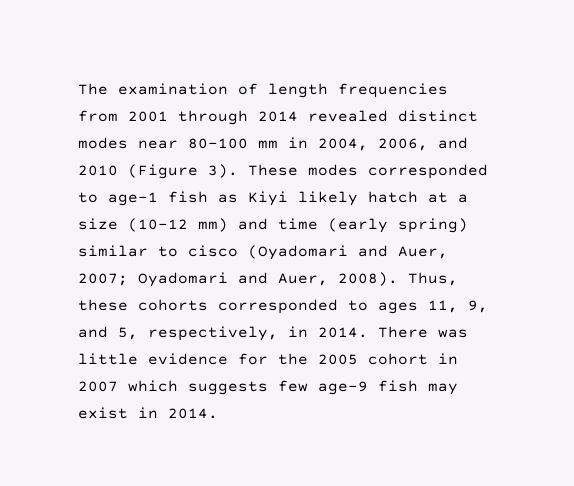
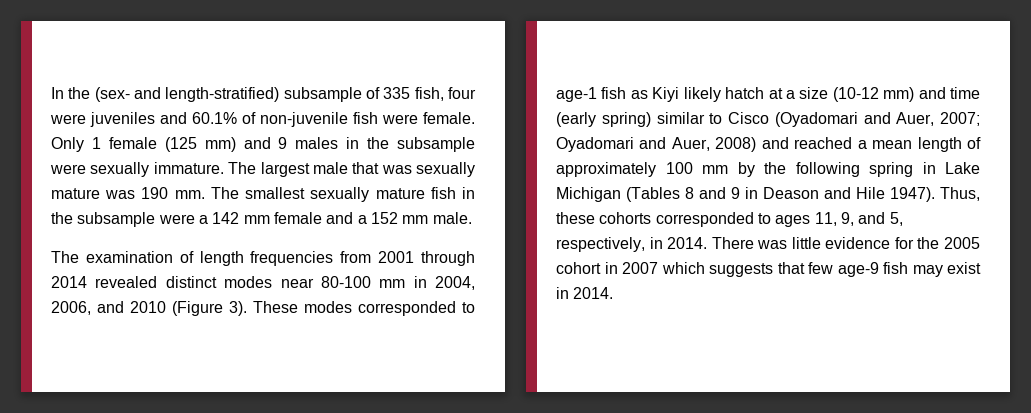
(78, 89) none -> [51,87,476,102] [50,112,475,127] [51,137,475,152] [50,162,475,177] [51,187,476,202] [51,212,472,227] In the (sex- and length-stratified) subsample of 335 fish, four were juveniles and 60.1% of non-juvenile fish were female. Only 1 female (125 mm) and 9 males in the subsample were sexually immature. The largest male that was sexually mature was 190 mm. The smallest sexually mature fish in the subsample were a 142 mm female and a 152 mm male. //
[188,245,238,257] cisco -> [728,112,769,124] Cisco
[338,272,398,286] 2008). -> [715,137,982,152] [556,162,980,177] [556,187,935,202] 2008) and reached a mean length of approximately 100 mm by the following spring in Lake Michigan (Tables 8 and 9 in Deason and Hile 1947).
(268, 388) none -> [777,262,805,274] that

